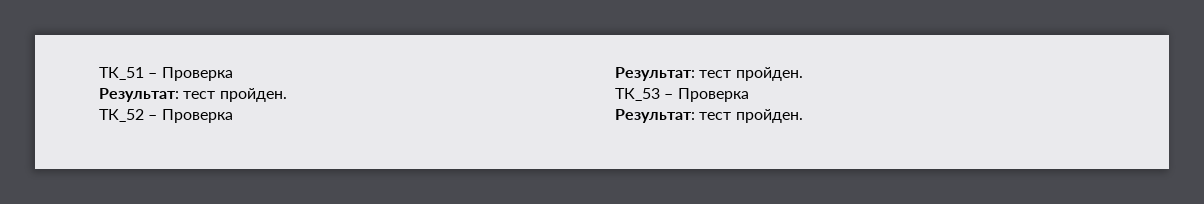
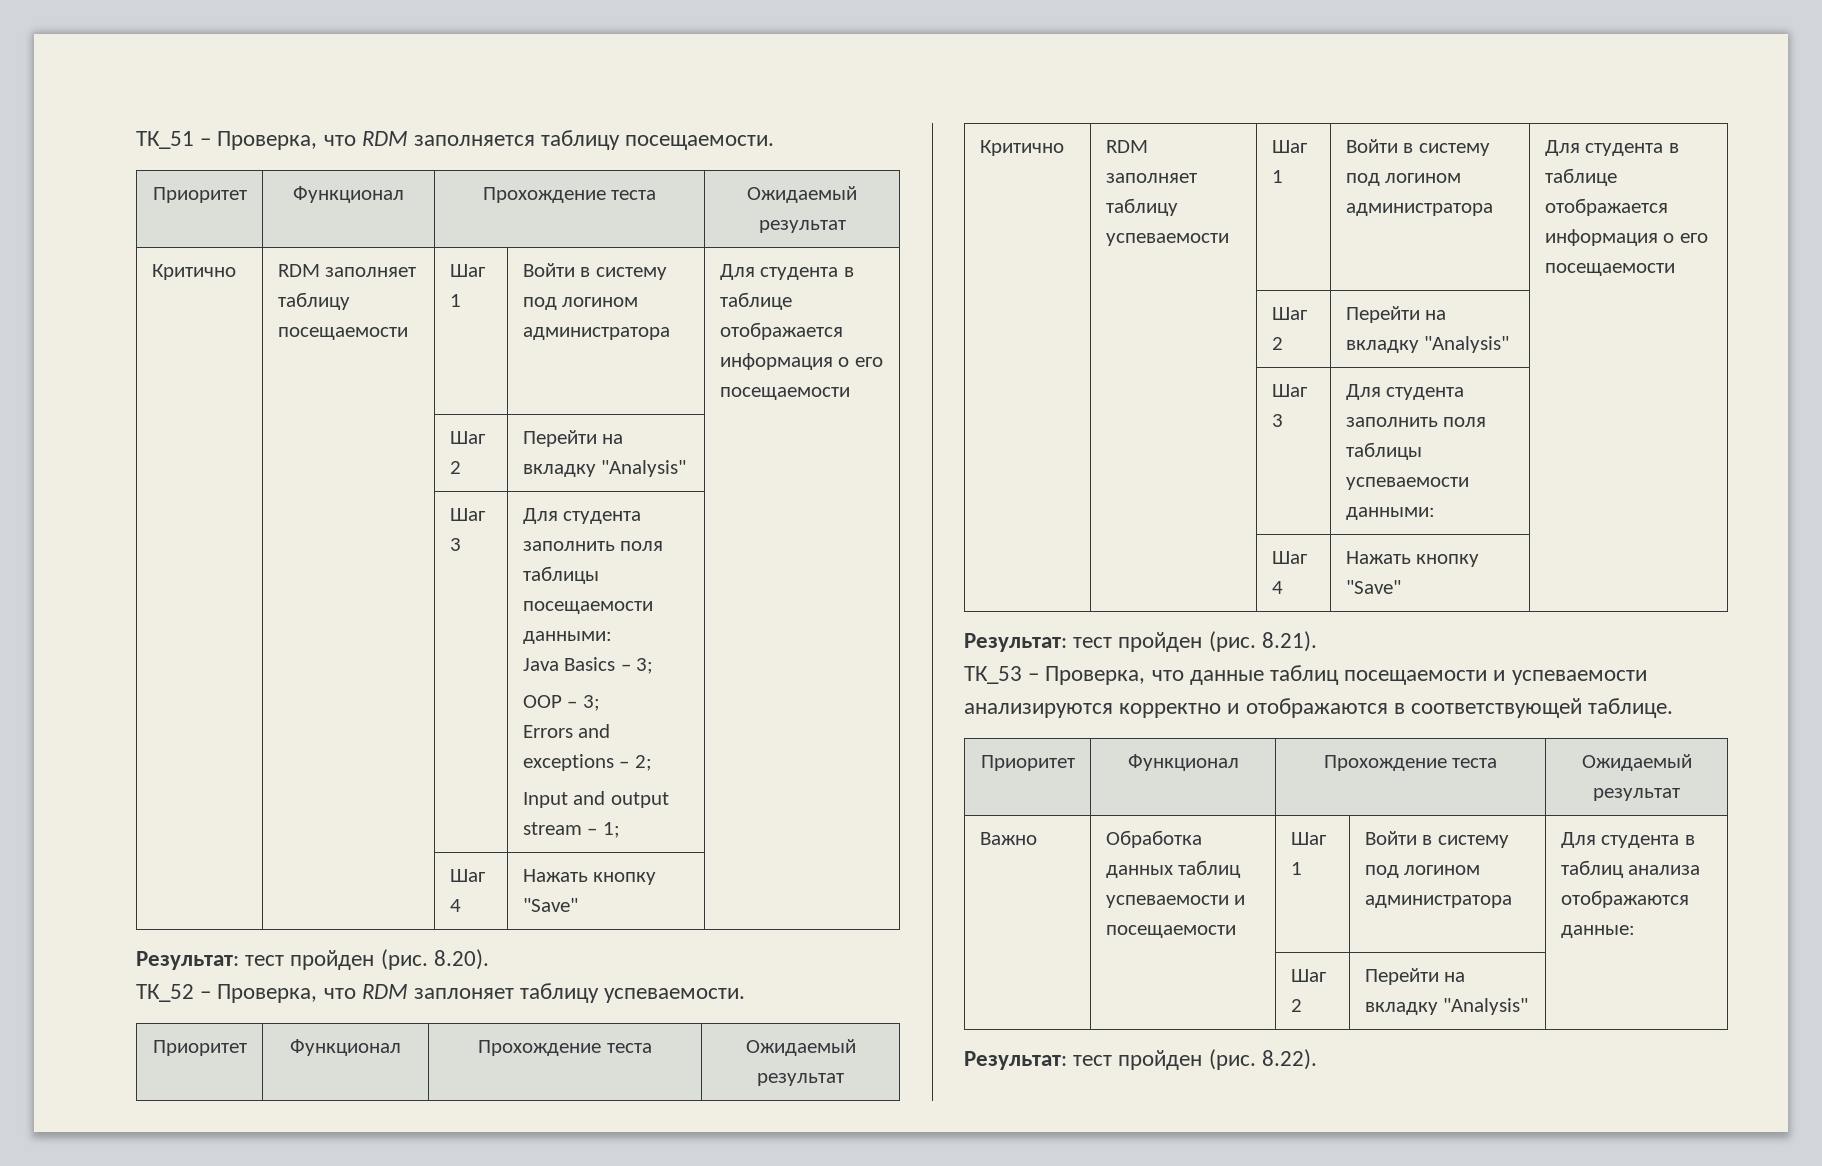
[161,67,233,81] [99,88,287,102] Проверка // Результат: тест пройден. -> [217,130,775,150] [152,187,247,203] [293,186,404,203] [482,187,657,203] [747,186,857,203] [758,220,846,233] [151,264,236,280] [277,264,417,277] [277,292,350,310] [277,327,408,340] [449,264,486,277] [449,294,461,307] [522,263,667,280] [522,297,639,310] [522,327,670,340] [719,264,854,280] [719,292,792,310] [719,322,843,340] [719,353,883,370] [719,387,850,400] [449,431,486,444] [449,461,461,474] [522,430,624,447] [522,460,687,477] [449,508,486,521] [449,538,461,551] [522,508,642,524] [522,541,664,551] [522,566,599,584] [522,601,653,614] [522,631,612,644] [522,657,654,674] [522,695,600,711] [522,724,611,738] [522,754,652,771] [522,791,669,808] [522,822,620,838] [449,869,486,882] [449,899,461,912] [522,869,657,885] [522,898,578,912] [136,949,489,970] Проверка, что RDM заполняется таблицу посещаемости. // Приоритет | Функционал | Прохождение теста | Ожидаемый результат // Критично | RDM заполняет таблицу посещаемости | Шаг 1 | Войти в систему под логином администратора | Для студента в таблице отображается информация о его посещаемости // | | Шаг 2 | Перейти на вкладку "Analysis" | // | | Шаг 3 | Для студента заполнить поля таблицы посещаемости данными: // Java Basics – 3; // OOP – 3; // Errors and exceptions – 2; // Input and output stream – 1; | // | | Шаг 4 | Нажать кнопку "Save" | // Результат: тест пройден (рис. 8.20).
[161,109,233,123] [615,67,803,81] Проверка // Результат: тест пройден. -> [217,983,746,1003] [152,1040,247,1056] [290,1039,401,1056] [478,1040,652,1056] [745,1039,856,1056] [757,1073,844,1086] [979,140,1064,156] [1105,140,1148,153] [1105,173,1197,183] [1105,198,1178,216] [1105,233,1229,246] [1271,140,1308,153] [1271,170,1283,183] [1345,139,1490,156] [1345,173,1462,186] [1345,203,1493,216] [1544,140,1679,156] [1544,168,1617,186] [1544,198,1668,216] [1544,229,1708,246] [1544,263,1675,276] [1271,307,1308,320] [1271,337,1283,350] [1345,306,1447,323] [1345,336,1510,353] [1271,384,1308,397] [1271,414,1283,427] [1345,384,1465,400] [1345,417,1487,427] [1345,442,1422,460] [1345,477,1469,490] [1345,507,1435,520] [1271,551,1308,564] [1271,581,1283,594] [1345,551,1480,567] [1345,580,1401,594] [964,631,1317,652] Проверка, что RDM заплоняет таблицу успеваемости. // Приоритет | Функционал | Прохождение теста | Ожидаемый результат // Критично | RDM заполняет таблицу успеваемости | Шаг 1 | Войти в систему под логином администратора | Для студента в таблице отображается информация о его посещаемости // | | Шаг 2 | Перейти на вкладку "Analysis" | // | | Шаг 3 | Для студента заполнить поля таблицы успеваемости данными: | // | | Шаг 4 | Нажать кнопку "Save" | // Результат: тест пройден (рис. 8.21).
[677,88,749,102] [615,109,803,123] Проверка // Результат: тест пройден. -> [1045,665,1647,685] [964,698,1674,718] [980,755,1075,771] [1127,754,1239,771] [1323,755,1498,771] [1581,754,1692,771] [1593,788,1680,801] [979,832,1037,845] [1105,830,1202,848] [1105,860,1242,878] [1105,895,1246,908] [1105,925,1236,938] [1290,832,1327,845] [1290,862,1302,875] [1364,831,1509,848] [1364,865,1481,878] [1364,895,1512,908] [1560,832,1695,848] [1560,860,1701,878] [1560,890,1689,908] [1560,925,1635,938] [1290,969,1327,982] [1290,999,1302,1012] [1364,968,1466,985] [1364,998,1529,1015] [964,1049,1317,1070] Проверка, что данные таблиц посещаемости и успеваемости анализируются корректно и отображаются в соответствующей таблице. // Приоритет | Функционал | Прохождение теста | Ожидаемый результат // Важно | Обработка данных таблиц успеваемости и посещаемости | Шаг 1 | Войти в систему под логином администратора | Для студента в таблиц анализа отображаются данные: // | | Шаг 2 | Перейти на вкладку "Analysis" | // Результат: тест пройден (рис. 8.22).

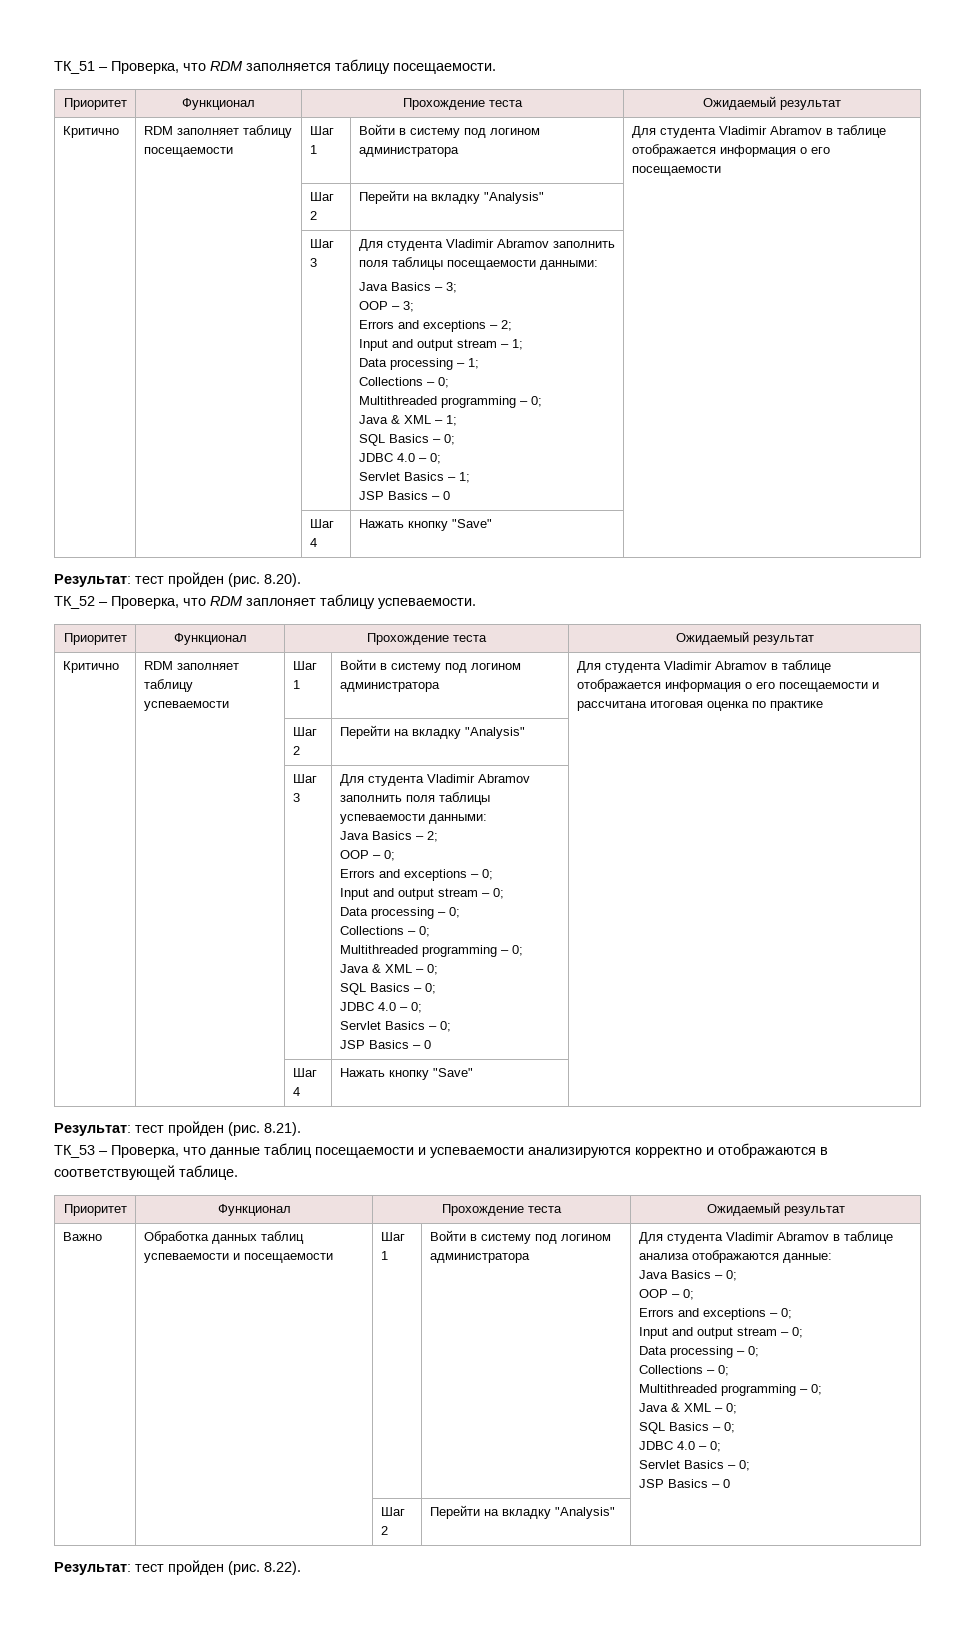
(839, 273) none -> [718,126,822,135] Vladimir Abramov
(642, 517) none -> [445,239,549,248] Vladimir Abramov
(620, 830) none -> [358,358,479,370] [358,377,449,388] [358,396,542,408] [358,415,457,426] [358,434,455,446] [358,453,441,464] [358,472,470,483] [358,491,450,500] // Data processing – 1; // Collections – 0; // Multithreaded programming – 0; // Java & XML – 1; // SQL Basics – 0; // JDBC 4.0 – 0; // Servlet Basics – 1; // JSP Basics – 0
[1668,143,1679,153] [1544,168,1617,186] [1544,198,1668,216] [1544,229,1708,246] [1544,263,1675,276] в таблице отображается информация о его посещаемости -> [663,660,831,673] [576,679,879,692] [576,701,823,711] Vladimir Abramov в таблице отображается информация о его посещаемости и рассчитана итоговая оценка по практике
(1465, 393) none -> [426,774,530,783] Vladimir Abramov
(1435, 513) none -> [339,831,438,842] [339,850,395,861] [339,869,493,881] [339,888,504,900] [339,907,460,919] [339,926,430,937] [339,945,523,957] [339,964,438,975] [339,983,436,995] [339,1002,422,1013] [339,1021,451,1032] [339,1040,431,1049] // Java Basics – 2; // OOP – 0; // Errors and exceptions – 0; // Input and output stream – 0; // Data processing – 0; // Collections – 0; // Multithreaded programming – 0; // Java & XML – 0; // SQL Basics – 0; // JDBC 4.0 – 0; // Servlet Basics – 0; // JSP Basics – 0
[1684,835,1695,845] [1560,860,1624,878] в таблиц -> [725,1231,893,1244] Vladimir Abramov в таблице
(1635, 931) none -> [638,1270,737,1281] [638,1289,694,1300] [638,1308,792,1320] [638,1327,803,1339] [638,1346,759,1358] [638,1365,729,1376] [638,1384,822,1396] [638,1403,737,1414] [638,1422,735,1434] [638,1441,721,1452] [638,1460,750,1471] [638,1479,730,1488] // Java Basics – 0; // OOP – 0; // Errors and exceptions – 0; // Input and output stream – 0; // Data processing – 0; // Collections – 0; // Multithreaded programming – 0; // Java & XML – 0; // SQL Basics – 0; // JDBC 4.0 – 0; // Servlet Basics – 0; // JSP Basics – 0

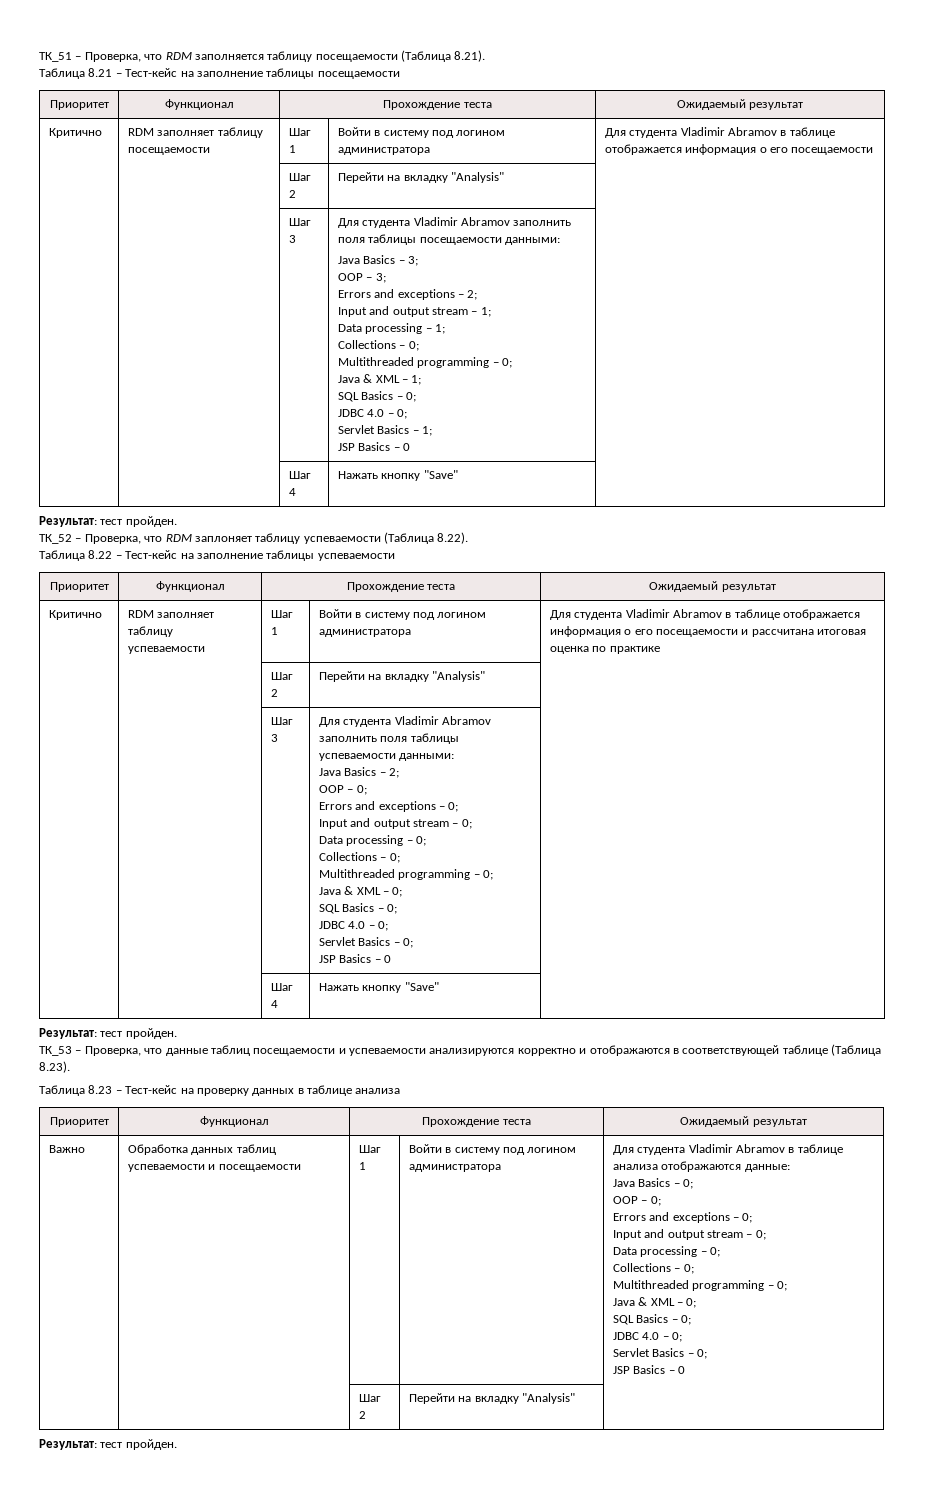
[393,63,496,74] посещаемости. -> [315,50,486,62] [39,68,400,79] посещаемости (Таблица 8.21). // Таблица 8.21 – Тест-кейс на заполнение таблицы посещаемости
[168,572,301,587] пройден (рис. 8.20). -> [125,516,177,527] пройден.
[378,598,476,609] успеваемости. -> [303,532,469,544] [39,550,395,561] успеваемости (Таблица 8.22). // Таблица 8.22 – Тест-кейс на заполнение таблицы успеваемости
[168,1121,301,1136] пройден (рис. 8.21). -> [125,1028,177,1039] пройден.
[179,1165,238,1180] таблице. -> [782,1044,881,1056] [39,1061,70,1073] [39,1085,401,1096] таблице (Таблица 8.23). // Таблица 8.23 – Тест-кейс на проверку данных в таблице анализа
[168,1560,301,1575] пройден (рис. 8.22). -> [125,1439,177,1450] пройден.

